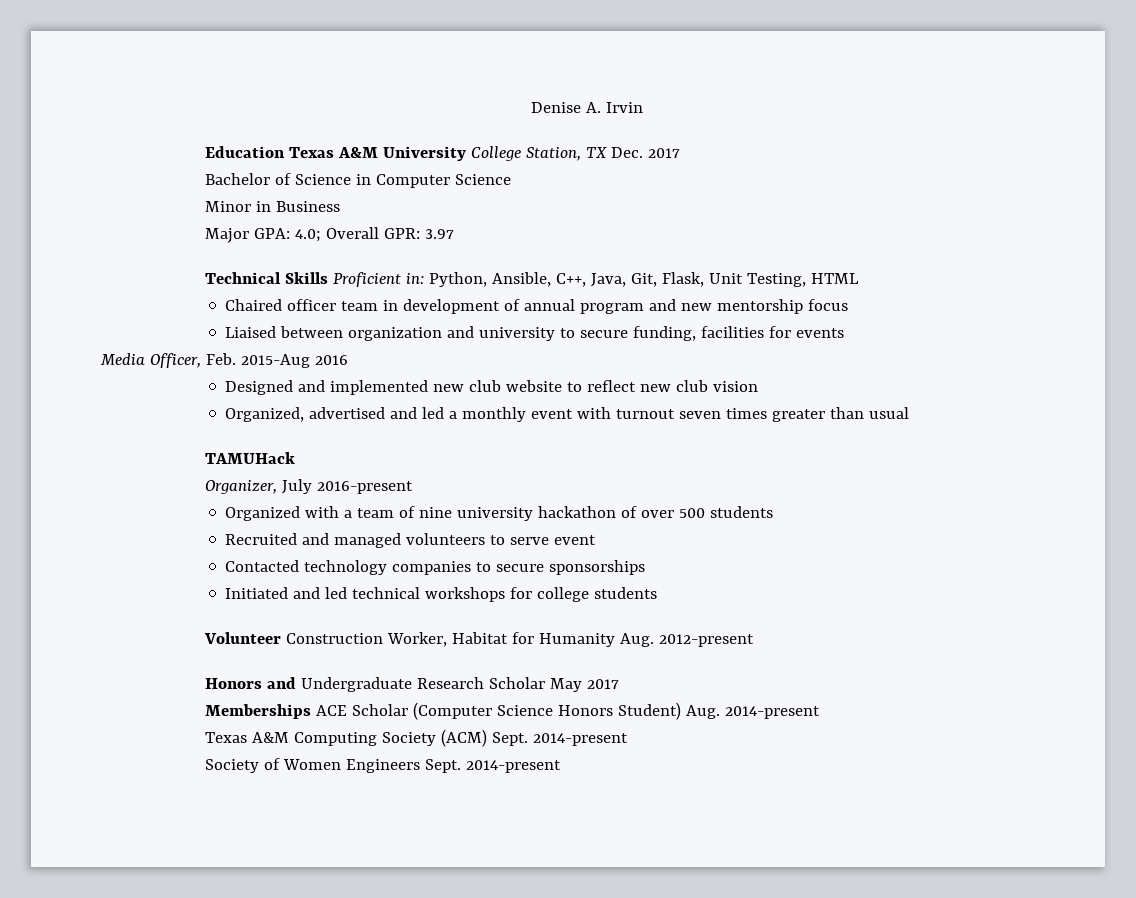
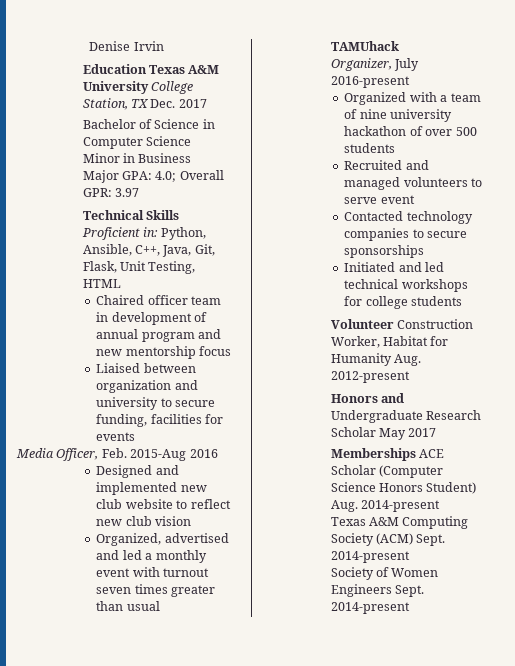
[585,102,601,113] A. -> (131, 46) none
[205,452,296,464] TAMUHack -> [330,41,399,51] TAMUhack

